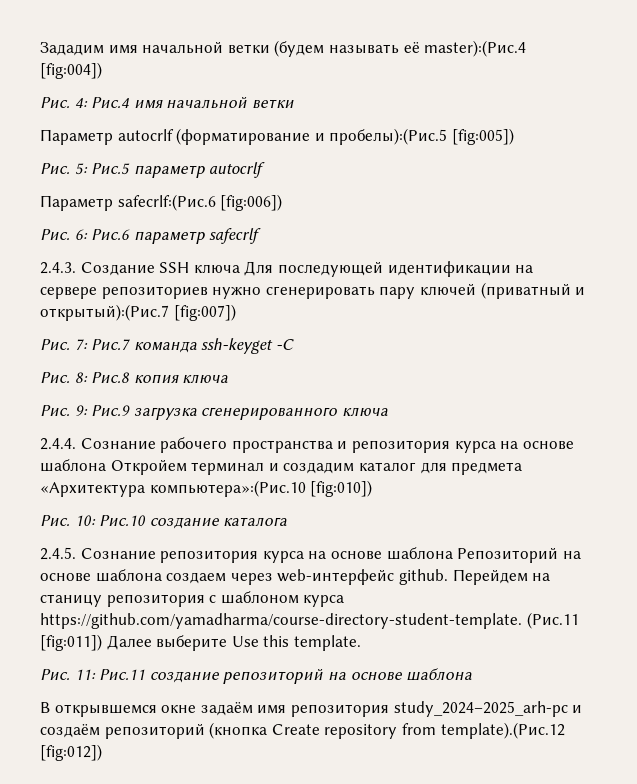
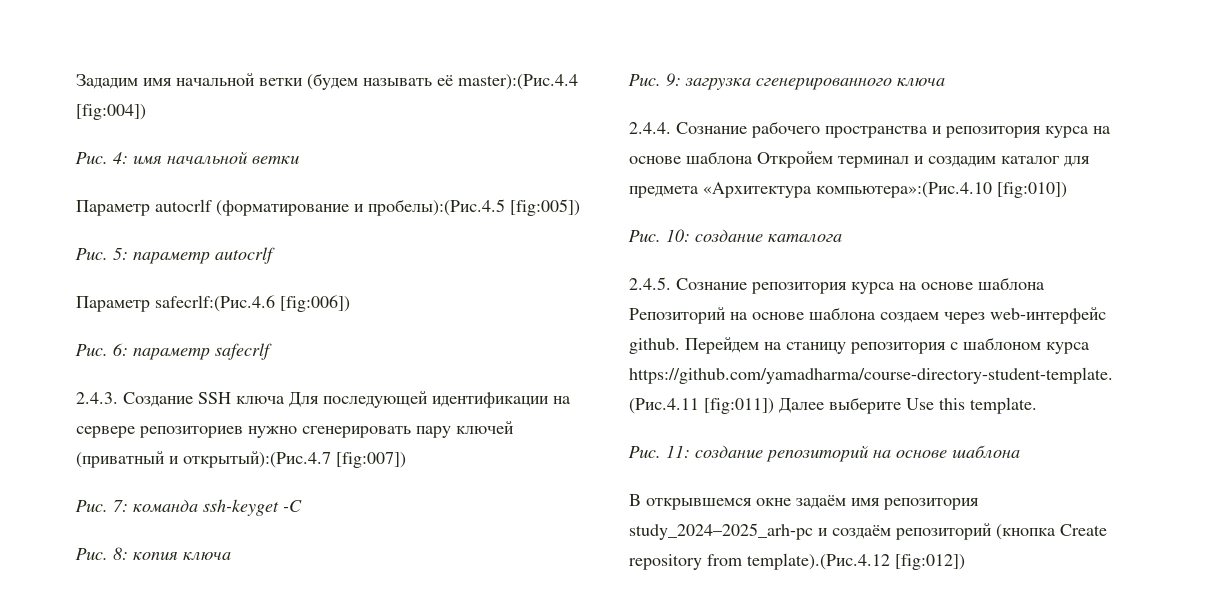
[424,40,527,57] master):(Рис.4 -> [458,74,578,90] master):(Рис.4.4
[91,97,130,108] Рис.4 -> (128, 158) none
[329,128,448,145] пробелы):(Рис.5 -> [368,199,505,216] пробелы):(Рис.4.5
[91,163,131,175] Рис.5 -> (128, 254) none
[117,194,216,211] safecrlf:(Рис.6 -> [155,295,275,312] safecrlf:(Рис.4.6
[91,229,131,240] Рис.6 -> (128, 349) none
[40,304,169,321] открытый):(Рис.7 -> [183,451,331,468] открытый):(Рис.4.7
[91,339,131,350] Рис.7 -> (128, 506) none
[91,372,130,383] Рис.8 -> (128, 553) none
[91,405,131,416] Рис.9 -> (681, 79) none
[149,480,306,497] компьютера»:(Рис.10 -> [816,182,992,198] компьютера»:(Рис.4.10
[99,515,147,526] Рис.10 -> (690, 235) none
[526,612,579,629] (Рис.11 -> [629,398,699,414] (Рис.4.11
[99,669,146,680] Рис.11 -> (690, 451) none
[440,722,565,739] template).(Рис.12 -> [747,553,890,570] template).(Рис.4.12

